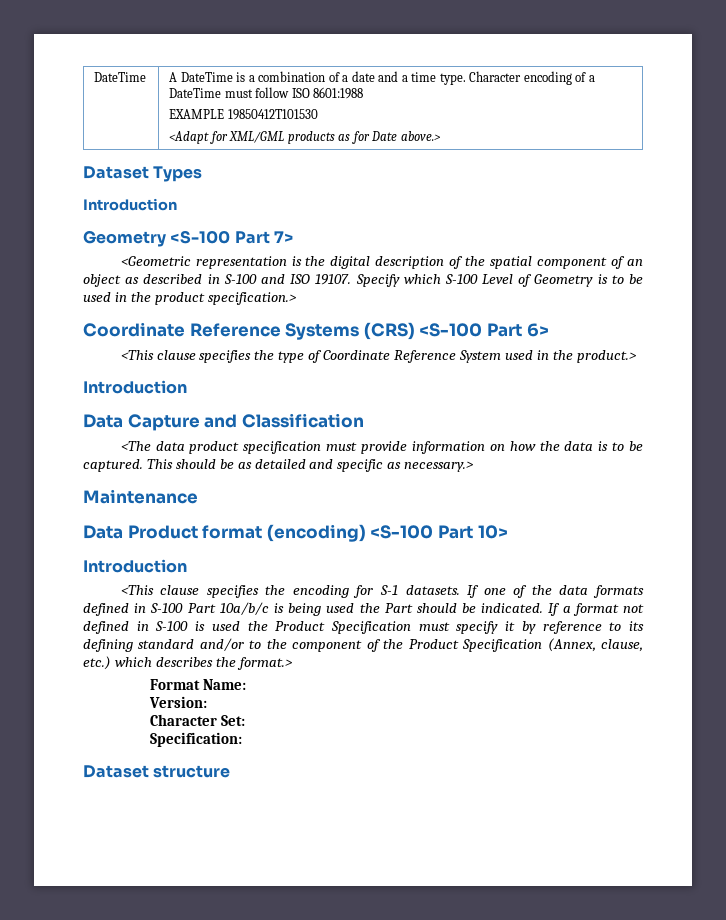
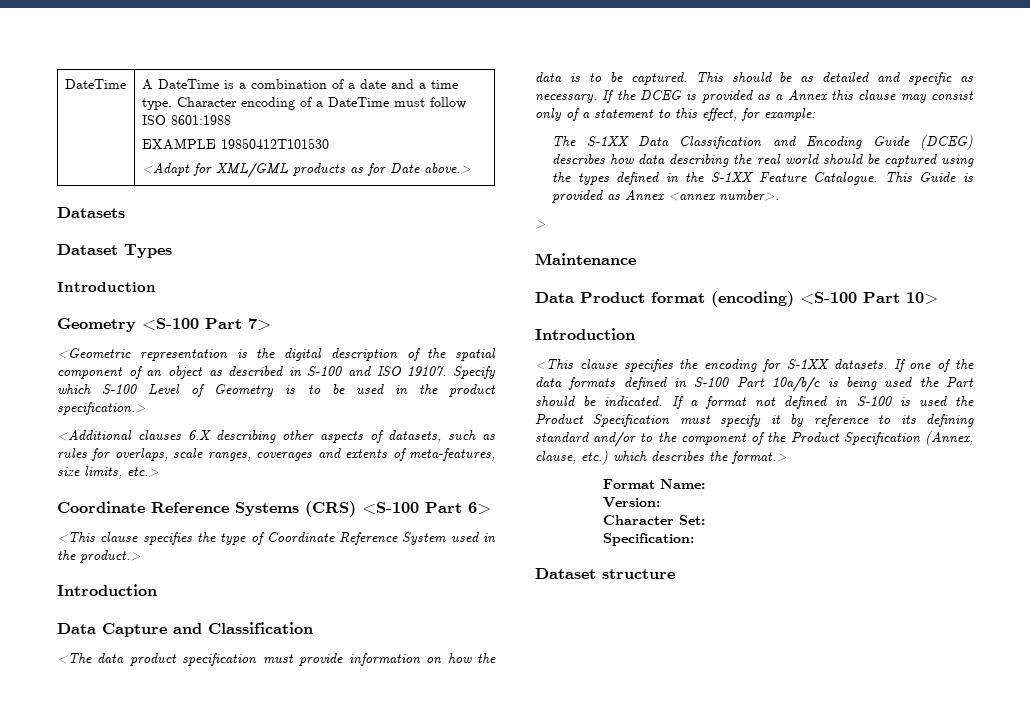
(441, 136) none -> [57,207,125,218] // Datasets
(296, 298) none -> [57,430,495,443] [57,448,496,461] [57,466,159,479] // <Additional clauses 6.X describing other aspects of datasets, such as rules for overlaps, scale ranges, coverages and extents of meta-features, size limits, etc.>
[404,461,474,472] necessary.> -> [535,90,974,103] [535,108,816,121] [552,135,973,150] [552,154,974,167] [552,172,974,185] [552,190,780,203] [535,220,546,229] necessary. If the DCEG is provided as a Annex this clause may consist only of a statement to this effect, for example: // The S-1XX Data Classification and Encoding Guide (DCEG) describes how data describing the real world should be captured using the types defined in the S-1XX Feature Catalogue. This Guide is provided as Annex <annex number>. // >
[380,585,399,595] S-1 -> [786,359,829,369] S-1XX

